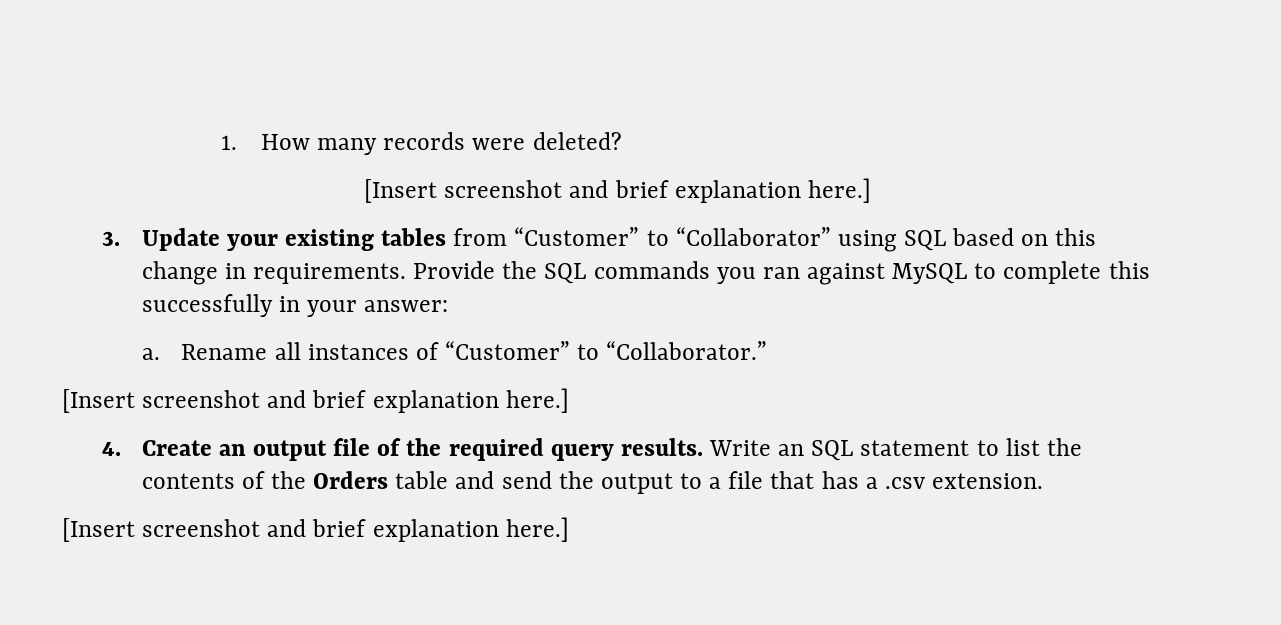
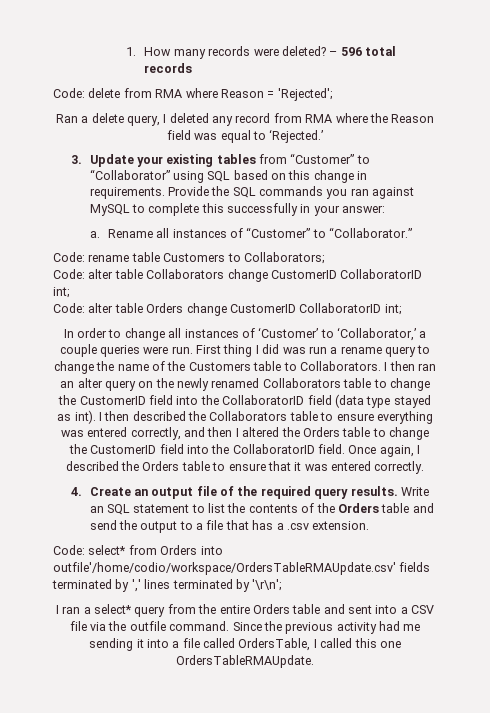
[364,178,871,203] // [Insert screenshot and brief explanation here.] -> [329,46,397,56] [144,63,193,73] [53,88,333,101] [55,113,435,126] [166,129,324,143] – 596 total records // Code: delete from RMA where Reason = 'Rejected'; // Ran a delete query, I deleted any record from RMA where the Reason field was equal to ‘Rejected.’
[62,388,569,413] [Insert screenshot and brief explanation here.] -> [53,252,325,264] [53,269,423,282] [53,287,70,298] [53,303,402,316] [63,327,427,341] [59,344,431,357] [53,361,437,374] [60,378,430,391] [58,394,431,408] [57,410,433,424] [60,427,430,440] [68,444,421,457] [65,461,425,474] Code: rename table Customers to Collaborators; // Code: alter table Collaborators change CustomerID CollaboratorID int; // Code: alter table Orders change CustomerID CollaboratorID int; // In order to change all instances of ‘Customer’ to ‘Collaborator,’ a couple queries were run. First thing I did was run a rename query to change the name of the Customers table to Collaborators. I then ran an alter query on the newly renamed Collaborators table to change the CustomerID field into the CollaboratorID field (data type stayed as int). I then described the Collaborators table to ensure everything was entered correctly, and then I altered the Orders table to change the CustomerID field into the CollaboratorID field. Once again, I described the Orders table to ensure that it was entered correctly.
[62,517,569,542] [Insert screenshot and brief explanation here.] -> [53,545,223,555] [53,562,431,575] [52,579,283,592] [55,604,435,617] [69,621,421,634] [89,638,401,651] [176,655,314,668] Code: select* from Orders into outfile'/home/codio/workspace/OrdersTableRMAUpdate.csv' fields terminated by ',' lines terminated by '\r\n'; // I ran a select* query from the entire Orders table and sent into a CSV file via the outfile command. Since the previous activity had me sending it into a file called OrdersTable, I called this one OrdersTableRMAUpdate.

